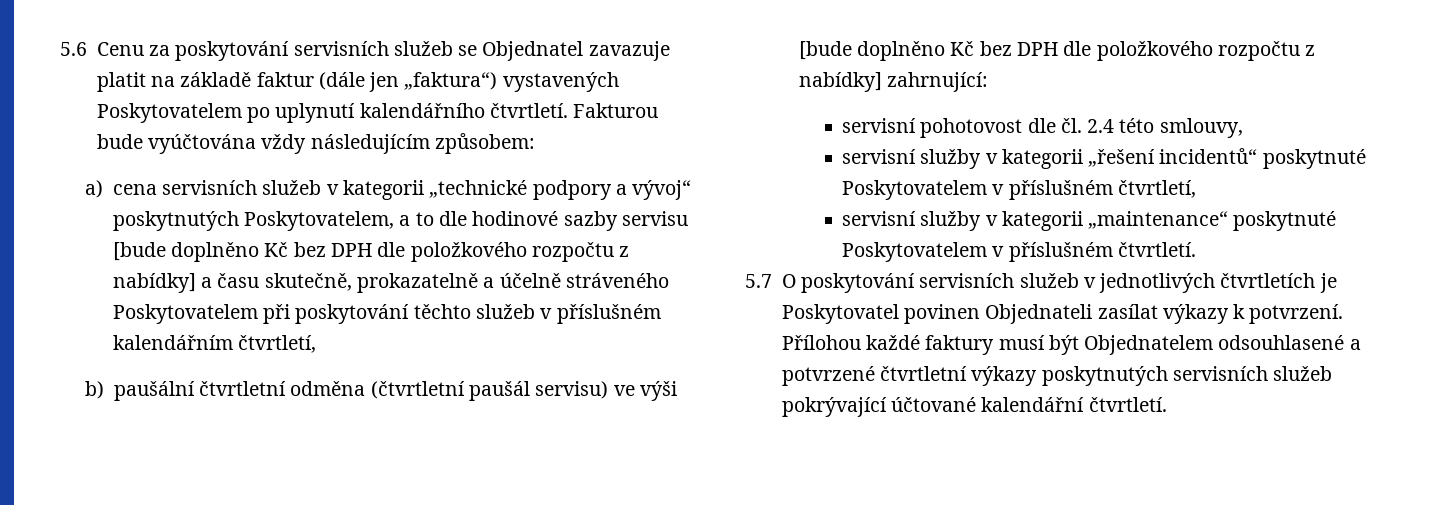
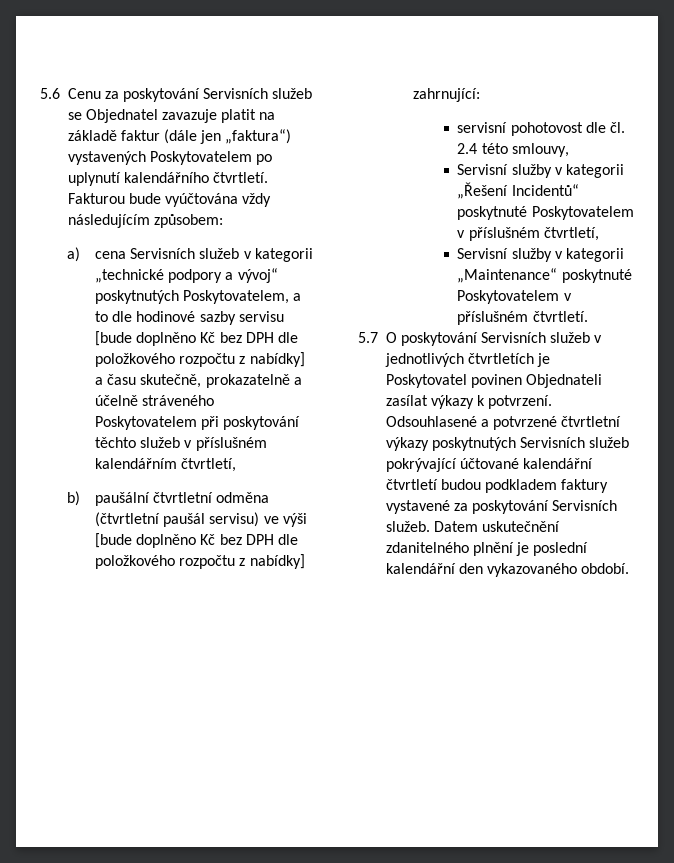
[293,41,389,56] servisních -> [203,88,269,99] Servisních
[162,180,258,195] servisních -> [130,248,196,259] Servisních
[842,148,1258,169] servisní služby v kategorii „řešení incidentů“ -> [457,164,625,178] [457,182,579,199] Servisní služby v kategorii „Řešení Incidentů“
[842,211,1229,231] servisní služby v kategorii „maintenance“ -> [457,248,625,262] [457,268,558,283] Servisní služby v kategorii „Maintenance“
[919,273,1015,288] servisních -> [481,332,547,343] Servisních
[781,335,1345,355] Přílohou každé faktury musí být Objednatelem odsouhlasené -> [385,416,477,427] Odsouhlasené
[1172,366,1268,381] servisních -> [520,437,586,448] Servisních
[1088,397,1167,412] čtvrtletí. -> [385,479,609,493] [385,500,618,514] [385,521,561,532] [385,542,589,556] [385,563,630,577] čtvrtletí budou podkladem faktury vystavené za poskytování Servisních služeb. Datem uskutečnění zdanitelného plnění je poslední kalendářní den vykazovaného období.

